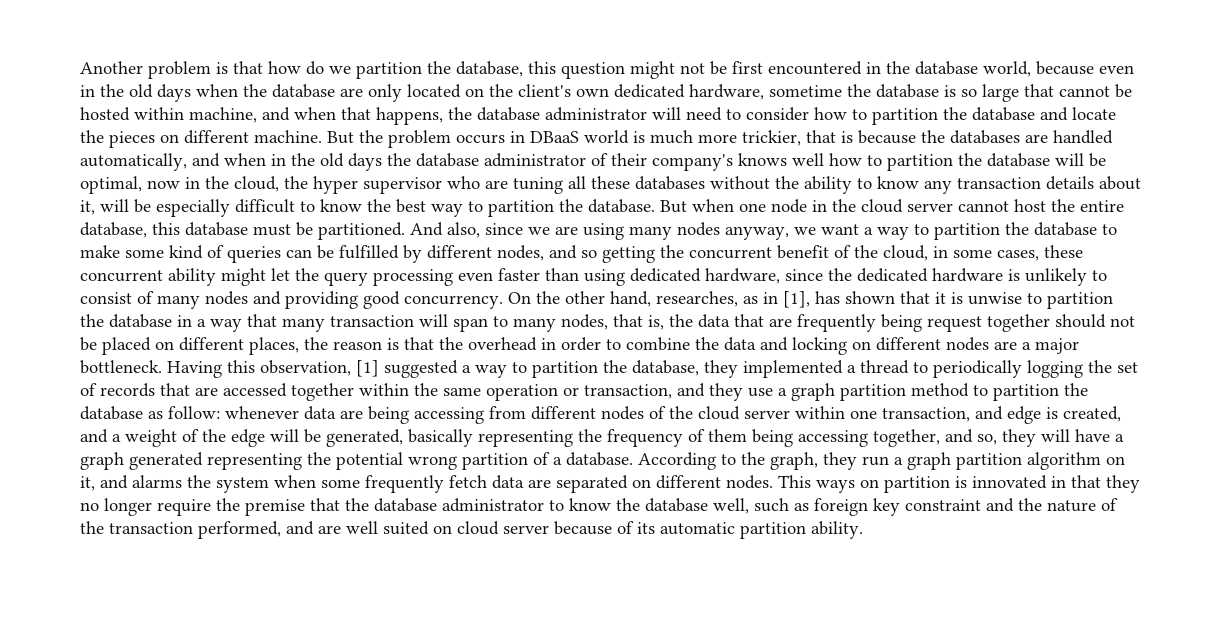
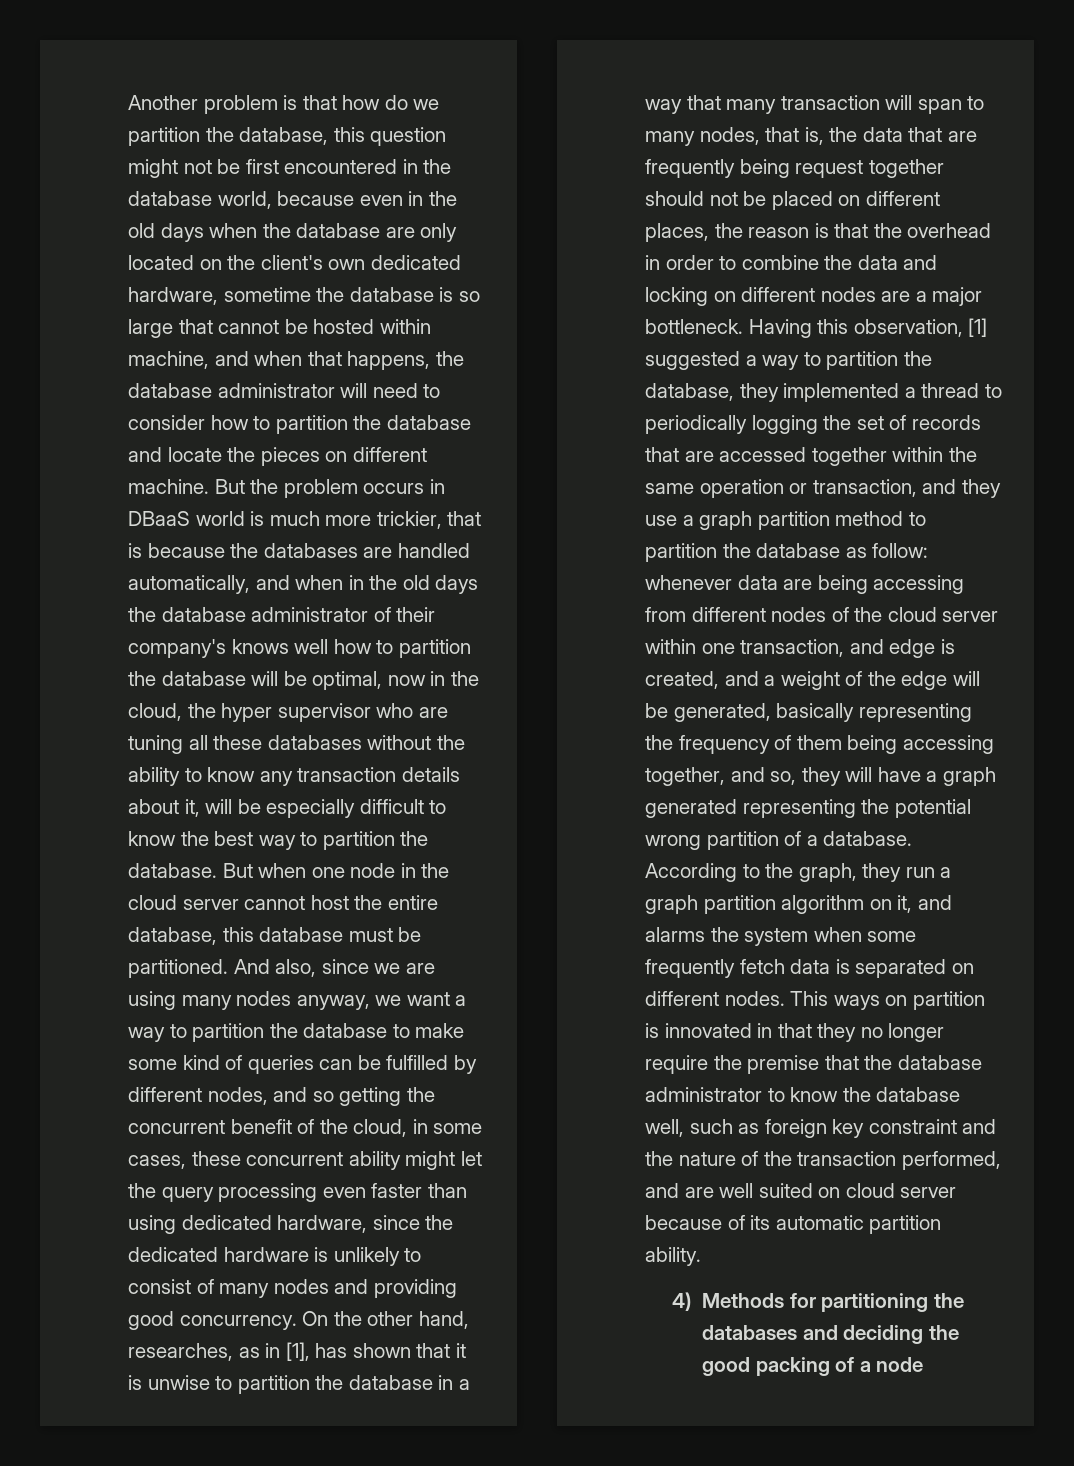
[528,479,551,488] are -> [835,959,850,974] is
(863, 530) none -> [672,1292,964,1312] [702,1325,959,1344] [702,1357,924,1376] // 4) Methods for partitioning the databases and deciding the good packing of a node

